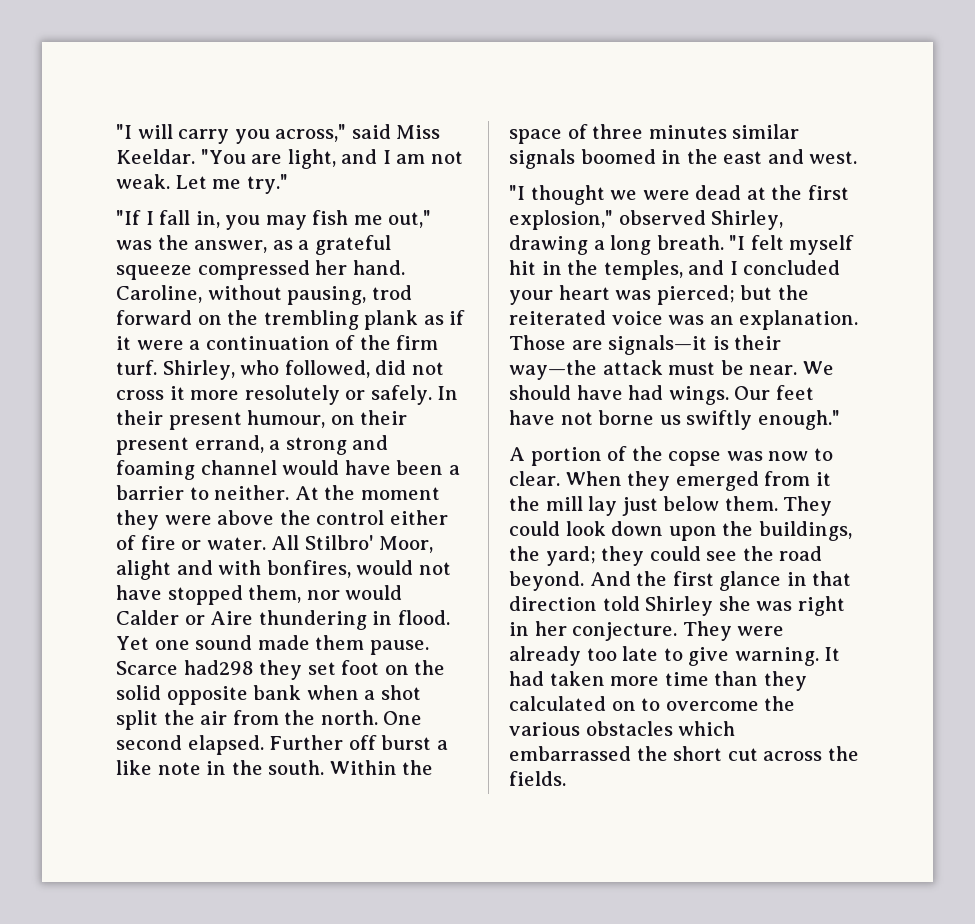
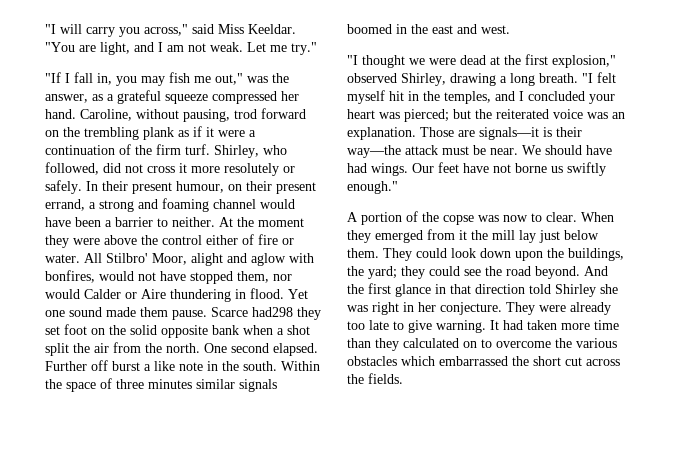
(213, 567) none -> [251,253,286,266] aglow

